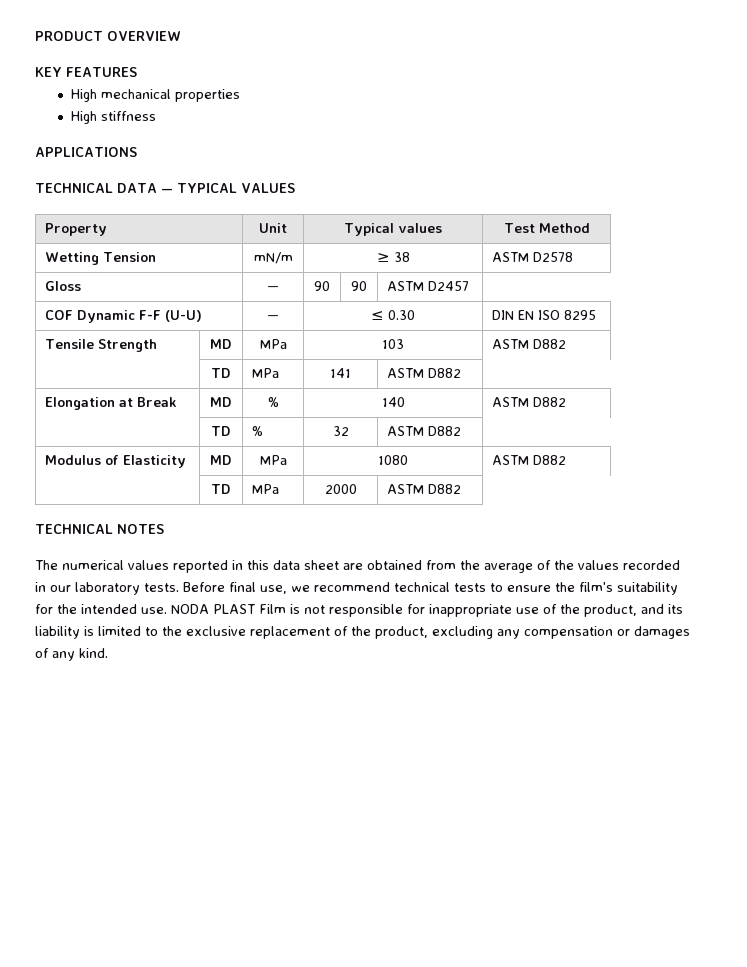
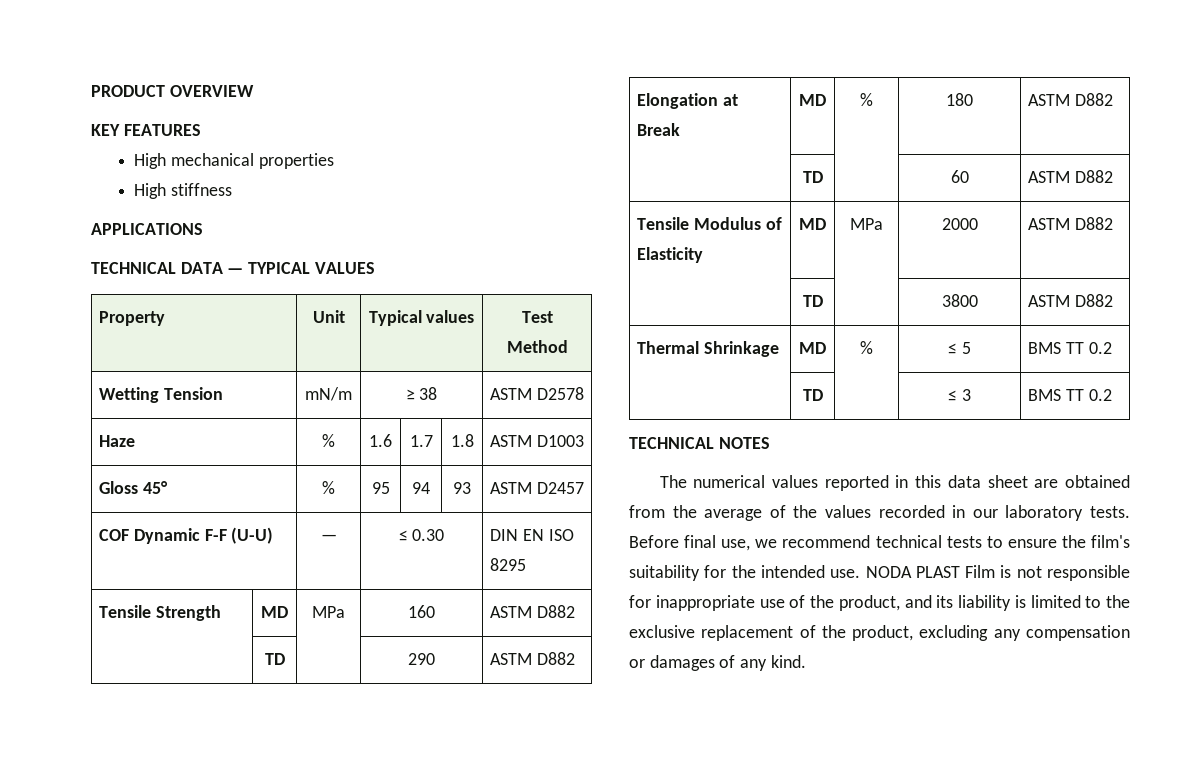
[45,281,82,291] [267,286,279,291] [314,281,330,291] [351,281,367,291] Gloss | — | 90 | 90 -> [99,435,136,447] [322,434,335,447] [369,434,392,447] [409,435,433,447] [450,434,474,447] [490,435,584,447] [99,481,168,494] [322,481,335,494] [371,482,390,494] [412,482,430,494] [453,482,471,494] Haze | % | 1.6 | 1.7 | 1.8 | ASTM D1003 // Gloss 45° | % | 95 | 94 | 93
[382,339,404,349] [492,339,567,349] [211,368,231,378] [252,368,280,378] [330,368,351,378] 103 | ASTM D882 // | TD | MPa | 141 -> [408,605,435,618] [490,605,575,618] [264,653,285,665] [408,653,435,665] 160 | ASTM D882 // | TD | | 290
[381,397,405,407] [492,397,567,407] [211,426,231,436] [252,426,264,436] [332,426,349,436] [387,426,462,436] 140 | ASTM D882 // | TD | % | 32 | ASTM D882 // -> [946,93,973,106] [1028,93,1113,106] [802,171,823,183] [950,170,969,183] [1028,170,1113,183] [637,217,690,230] 180 | ASTM D882 // | TD | | 60 | ASTM D882 // Tensile
[378,455,408,465] [492,455,567,465] [211,484,231,494] [252,484,280,494] [324,484,357,494] [387,484,462,494] 1080 | ASTM D882 // | TD | MPa | 2000 | ASTM D882 -> [941,218,978,230] [1028,217,1113,230] [802,295,823,307] [941,294,978,307] [1028,294,1113,307] [637,341,779,357] [799,342,826,354] [860,341,873,354] [948,342,971,354] [1028,342,1112,354] [802,389,823,401] [948,389,971,401] [1028,389,1112,401] 2000 | ASTM D882 // | TD | | 3800 | ASTM D882 // Thermal Shrinkage | MD | % | ≤ 5 | BMS TT 0.2 // | TD | | ≤ 3 | BMS TT 0.2

